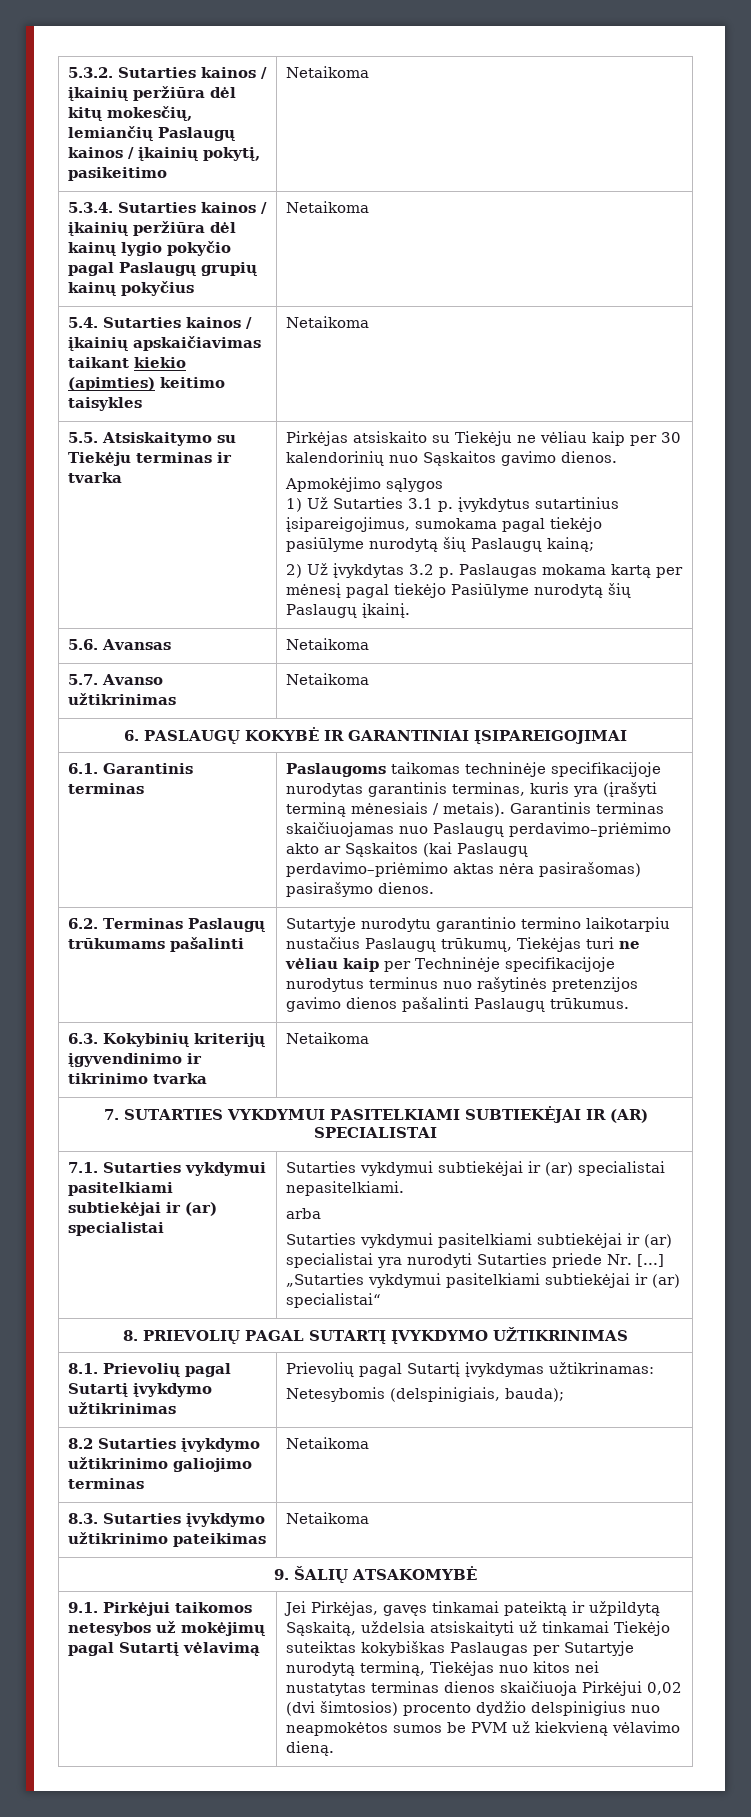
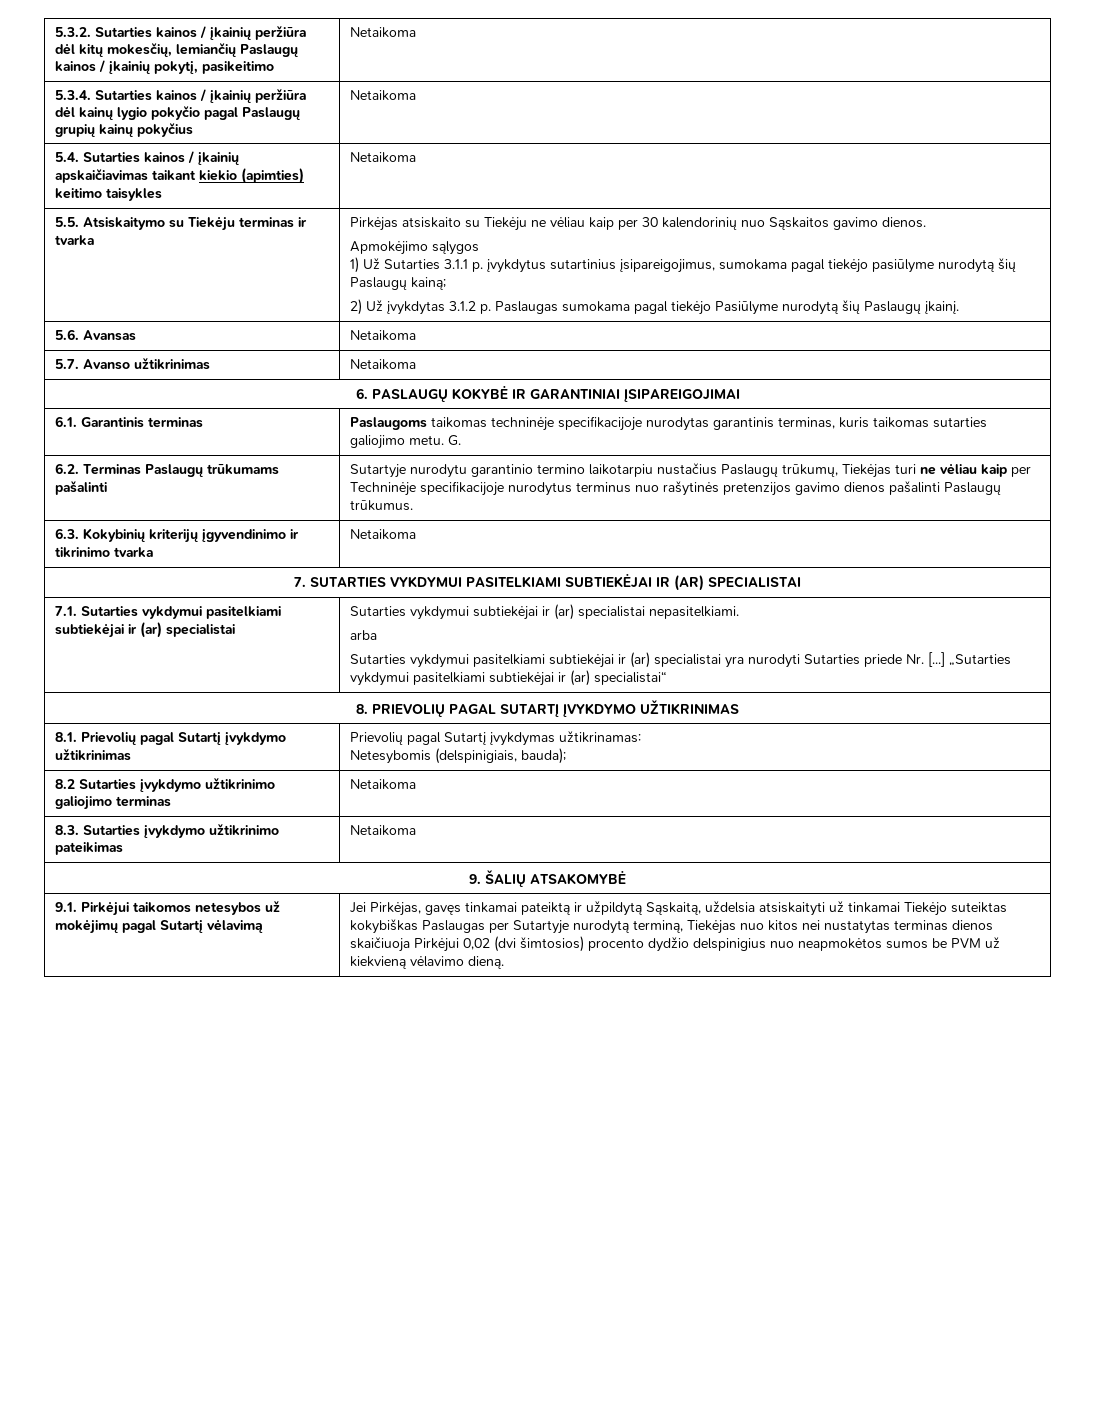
[408,498,434,509] 3.1 -> [443,259,468,269] 3.1.1
[409,564,435,575] 3.2 -> [448,301,476,311] 3.1.2
[542,564,684,578] [286,583,342,598] mokama kartą per mėnesį -> [561,301,630,312] sumokama
[573,782,658,797] [286,802,665,817] [286,822,672,837] [286,842,529,857] [286,862,642,877] [286,882,435,897] yra (įrašyti terminą mėnesiais / metais). Garantinis terminas skaičiuojamas nuo Paslaugų perdavimo–priėmimo akto ar Sąskaitos (kai Paslaugų perdavimo–priėmimo aktas nėra pasirašomas) pasirašymo dienos. -> [872,417,987,428] [349,435,461,449] taikomas sutarties galiojimo metu. G.

